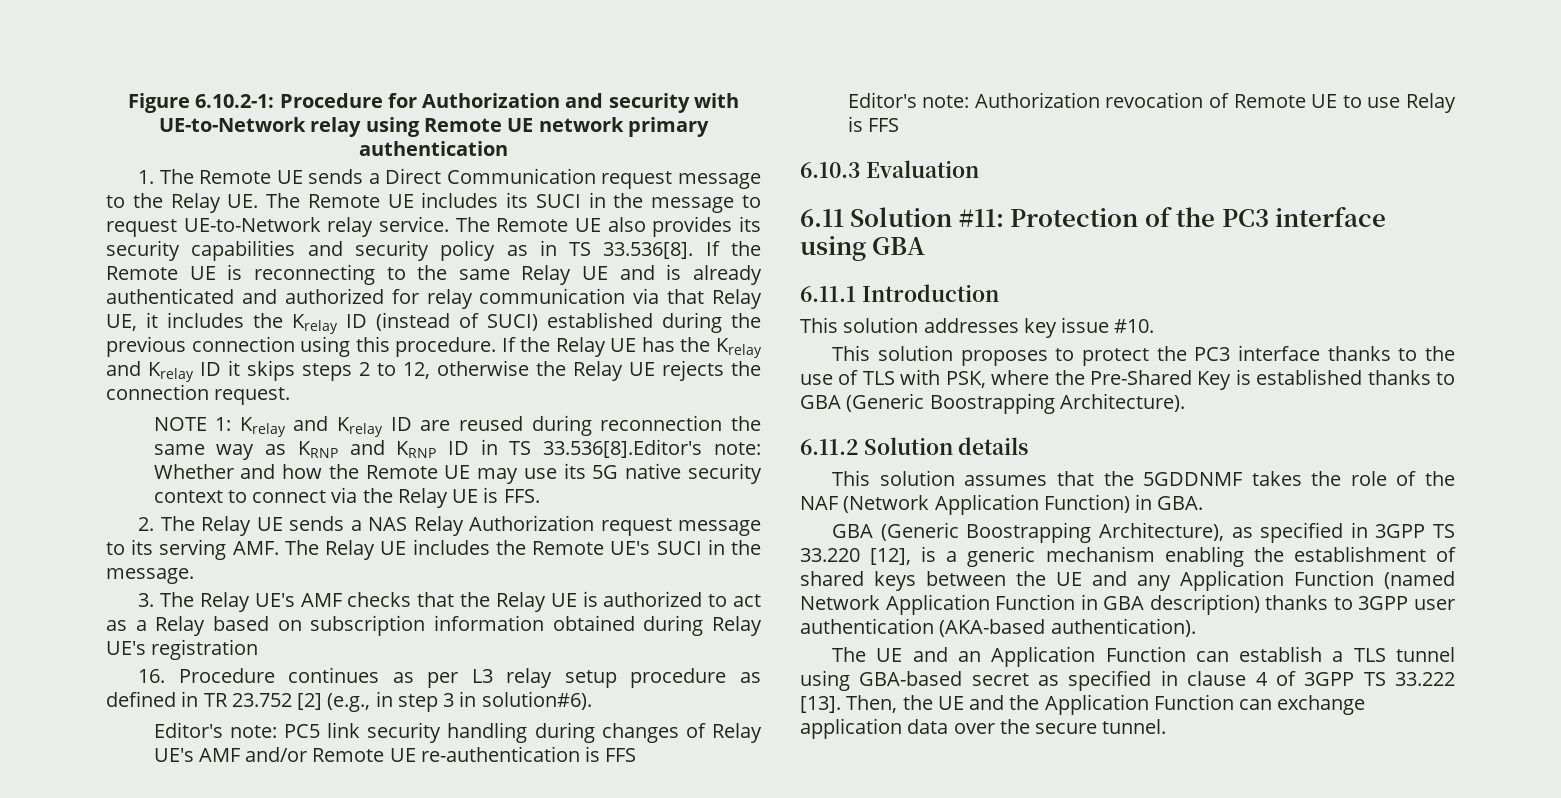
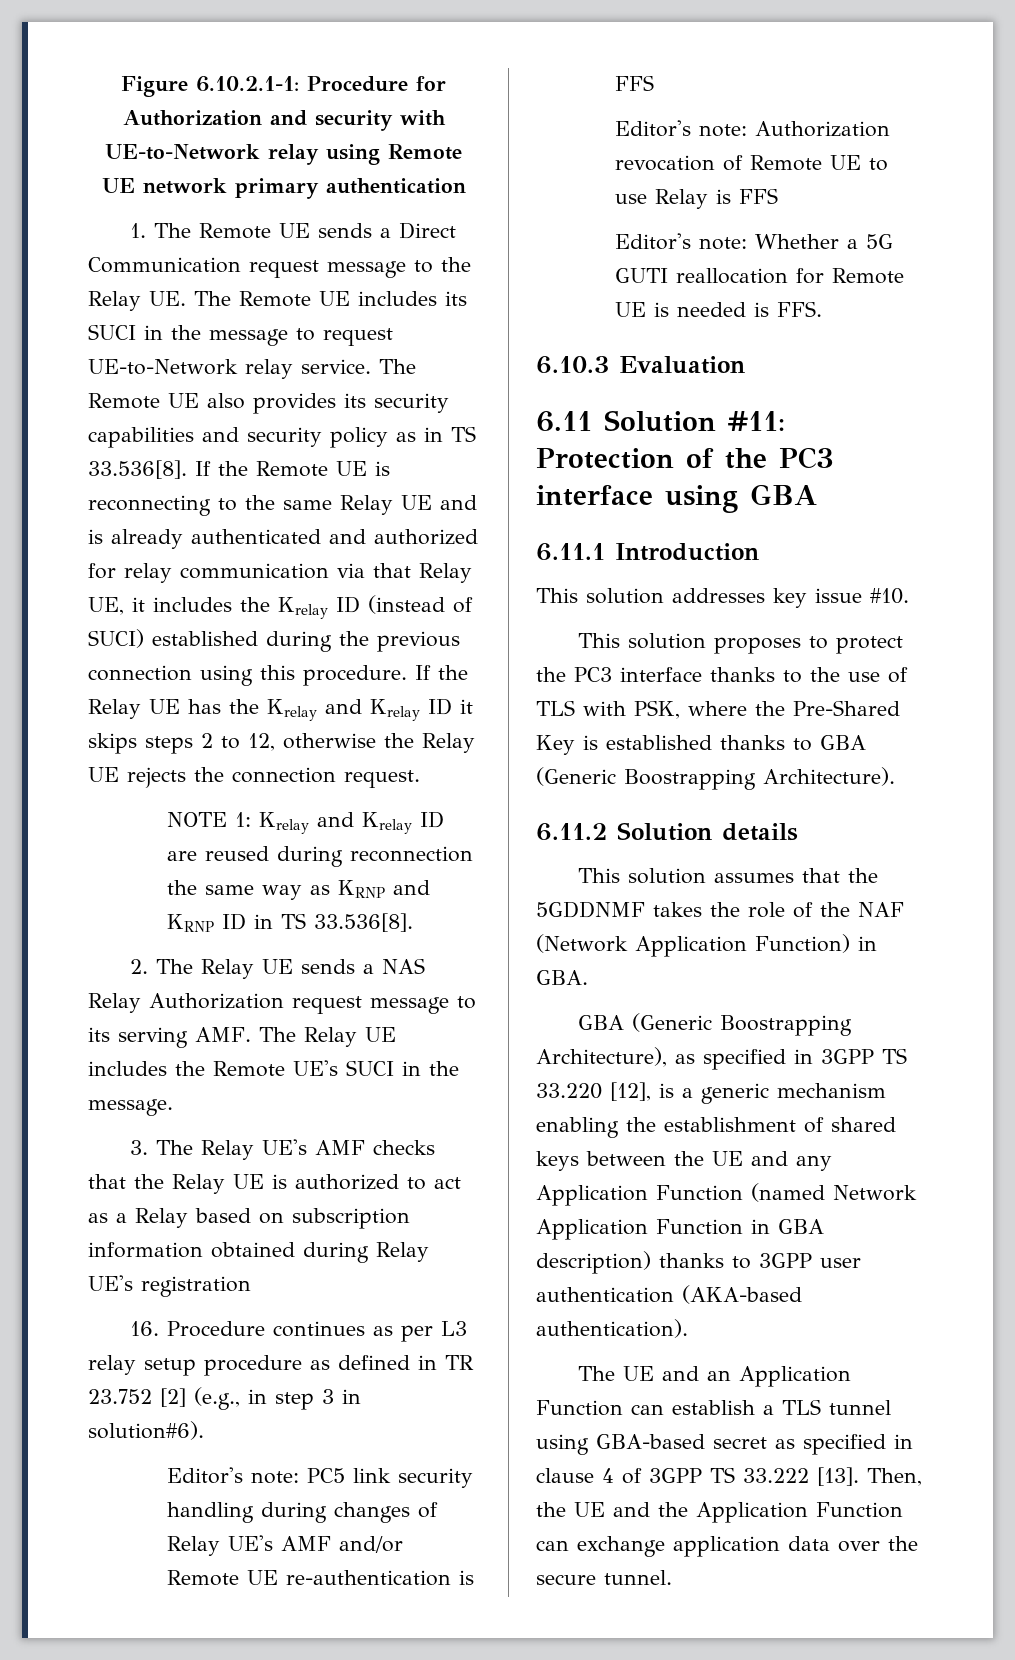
[195,94,275,108] 6.10.2-1: -> [196,76,299,92] 6.10.2.1-1:
[543,439,761,458] [153,463,763,484] [153,487,540,508] 33.536[8].Editor's note: Whether and how the Remote UE may use its 5G native security context to connect via the Relay UE is FFS. -> [314,913,414,932] 33.536[8].
(899, 125) none -> [615,233,894,250] [615,268,905,284] [615,301,823,317] // Editor's note: Whether a 5G GUTI reallocation for Remote UE is needed is FFS.

